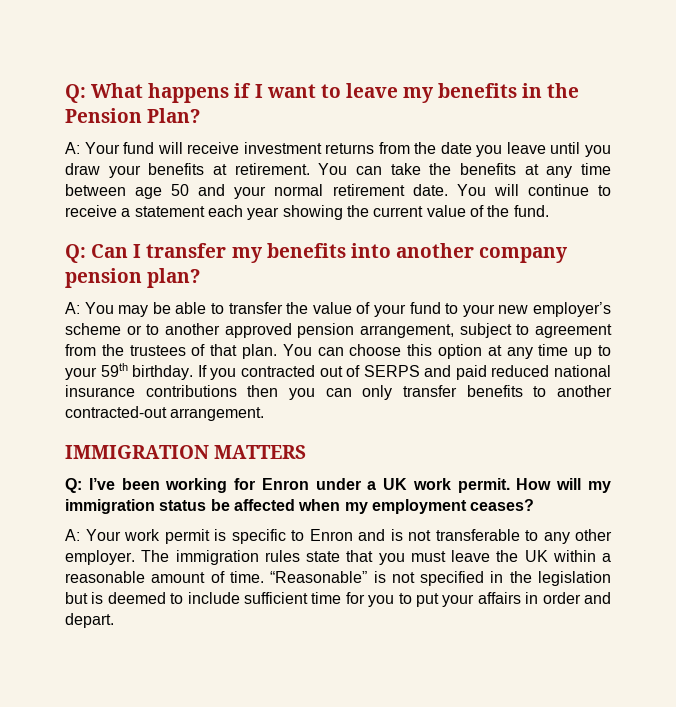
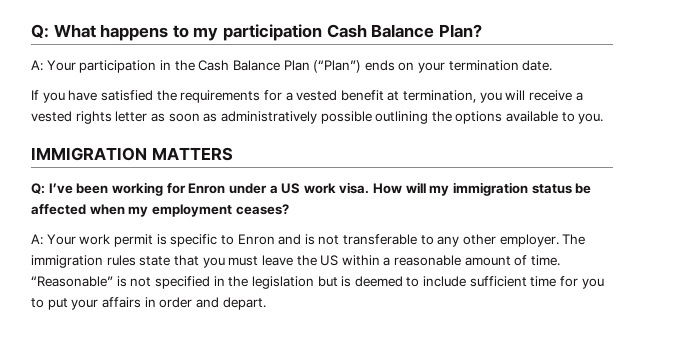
[234,83,580,103] [65,108,201,123] [65,142,612,157] [65,163,612,178] [65,184,612,199] [65,205,549,220] [65,243,568,263] [65,268,201,288] [65,302,612,317] [65,323,612,338] [65,344,611,359] [65,363,611,380] [65,385,613,400] [65,406,265,421] if I want to leave my benefits in the Pension Plan? // A: Your fund will receive investment returns from the date you leave until you draw your benefits at retirement. You can take the benefits at any time between age 50 and your normal retirement date. You will continue to receive a statement each year showing the current value of the fund. // Q: Can I transfer my benefits into another company pension plan? // A: You may be able to transfer the value of your fund to your new employer’s scheme or to another approved pension arrangement, subject to agreement from the trustees of that plan. You can choose this option at any time up to your 59th birthday. If you contracted out of SERPS and paid reduced national insurance contributions then you can only transfer benefits to another contracted-out arrangement. -> [172,24,482,41] [31,60,553,73] [31,90,583,103] [31,111,604,124] to my participation Cash Balance Plan? // A: Your participation in the Cash Balance Plan (“Plan”) ends on your termination date. // If you have satisfied the requirements for a vested benefit at termination, you will receive a vested rights letter as soon as administratively possible outlining the options available to you.
[383,478,510,493] UK work permit. -> [281,182,370,194] US work visa.
[524,550,548,562] UK -> [320,255,339,266] US

